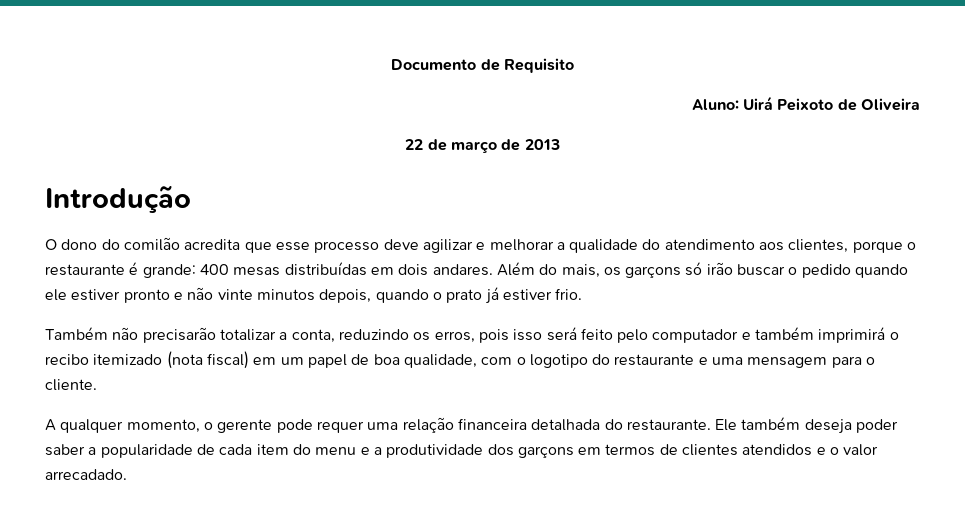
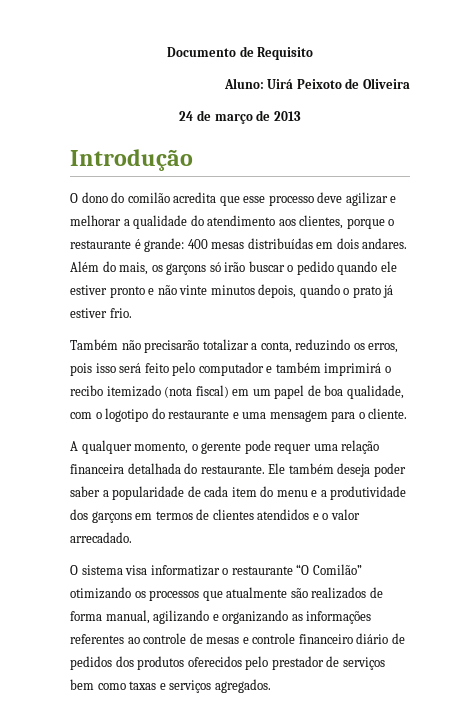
[405,139,424,150] 22 -> [179,111,194,121] 24
(127, 474) none -> [70,564,362,576] [70,587,383,601] [70,610,372,624] [70,633,405,644] [70,656,385,670] [70,679,271,693] // O sistema visa informatizar o restaurante “O Comilão” otimizando os processos que atualmente são realizados de forma manual, agilizando e organizando as informações referentes ao controle de mesas e controle financeiro diário de pedidos dos produtos oferecidos pelo prestador de serviços bem como taxas e serviços agregados.

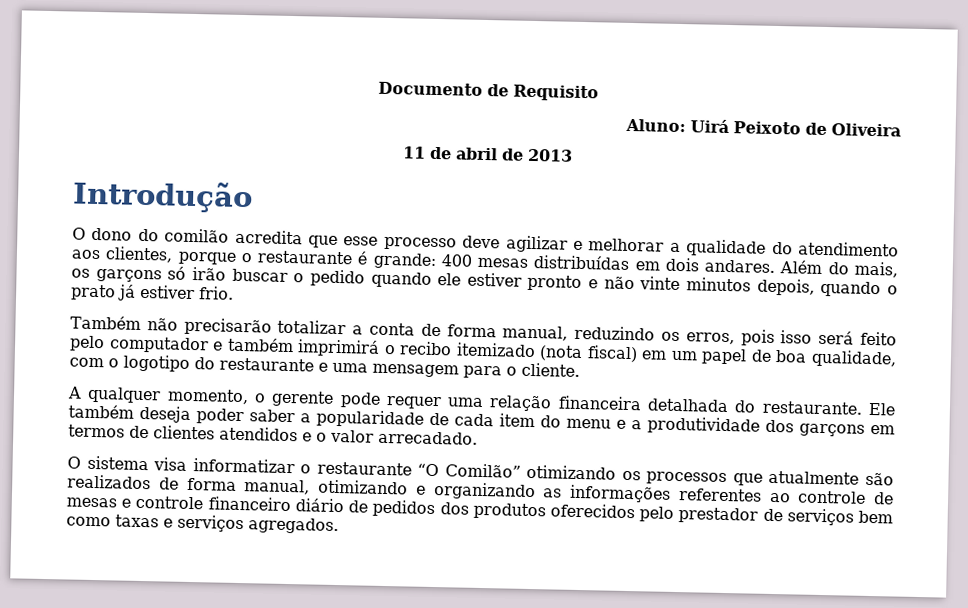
[179,110,253,124] 24 de março -> [401,146,498,161] 11 de abril
[260,341,292,353] conta, -> [368,322,569,341] conta de forma manual,
[153,610,210,624] agilizando -> [318,479,408,495] otimizando

